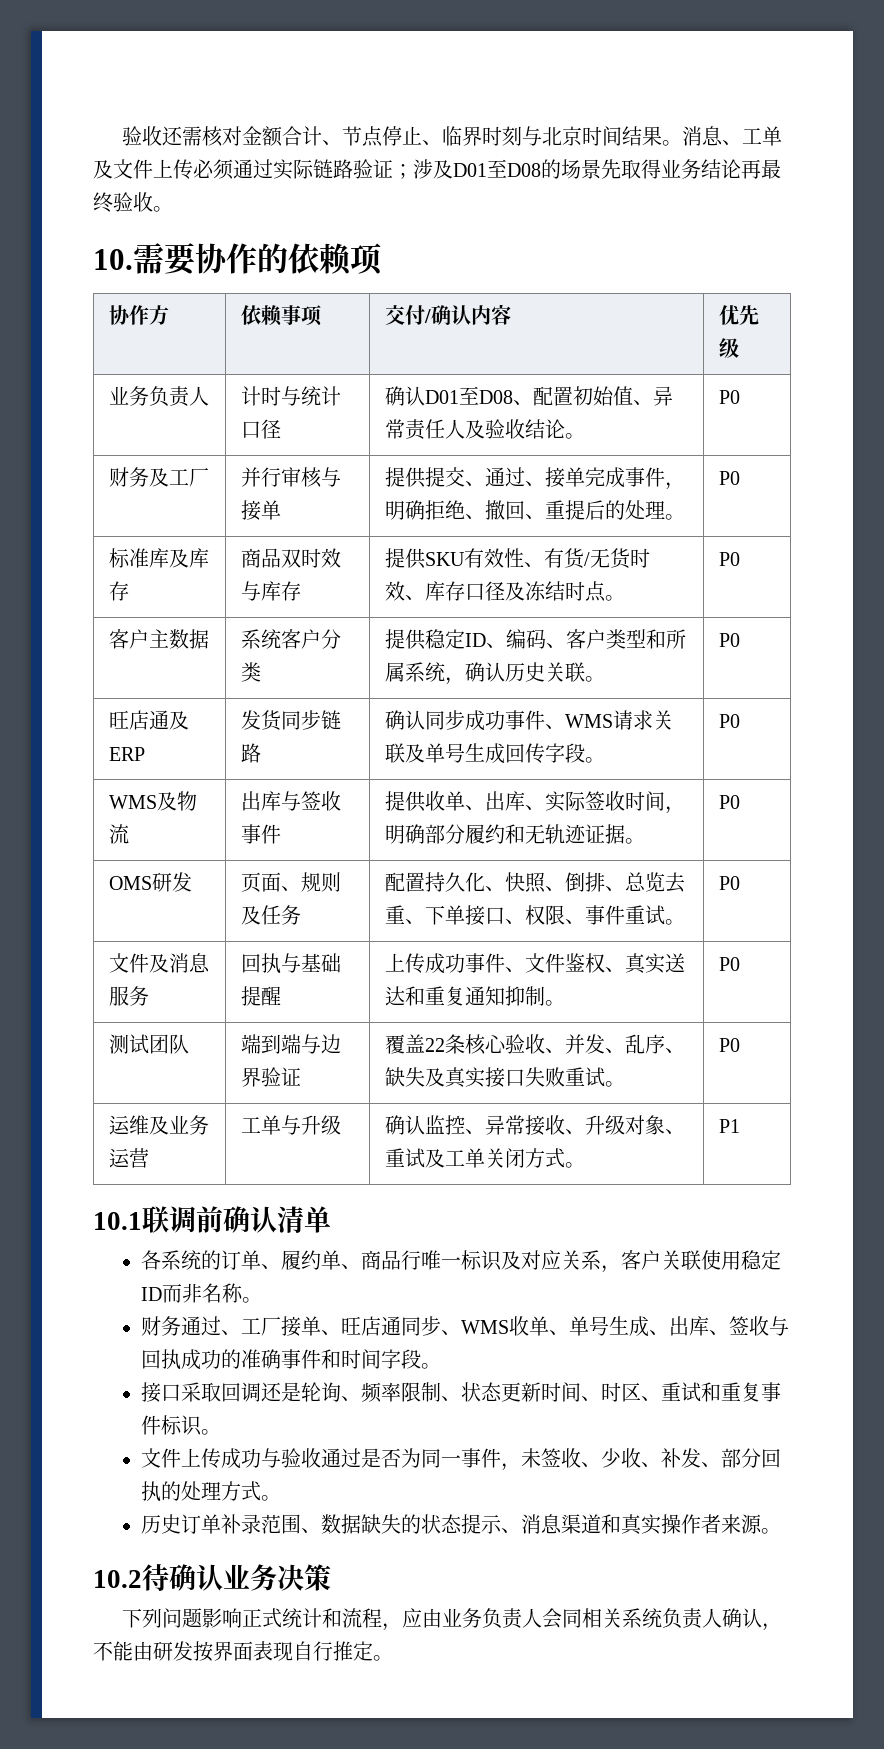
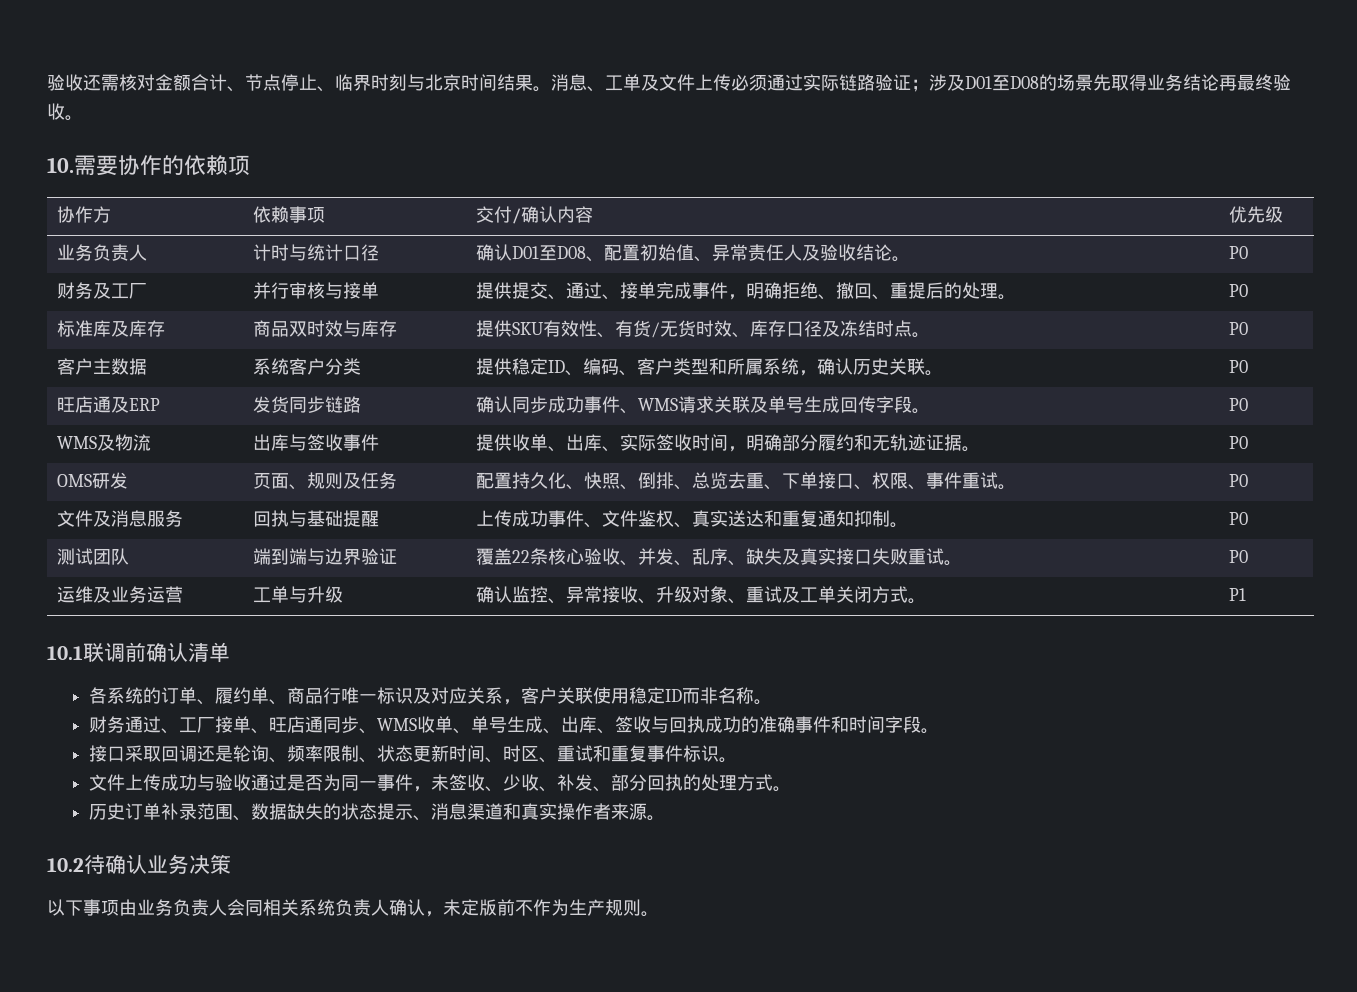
[122,1608,423,1631] 下列问题影响正式统计和流程，应 -> [47,899,119,916] 以下事项
[93,1641,373,1662] 不能由研发按界面表现自行推定 -> [443,899,641,916] 未定版前不作为生产规则

